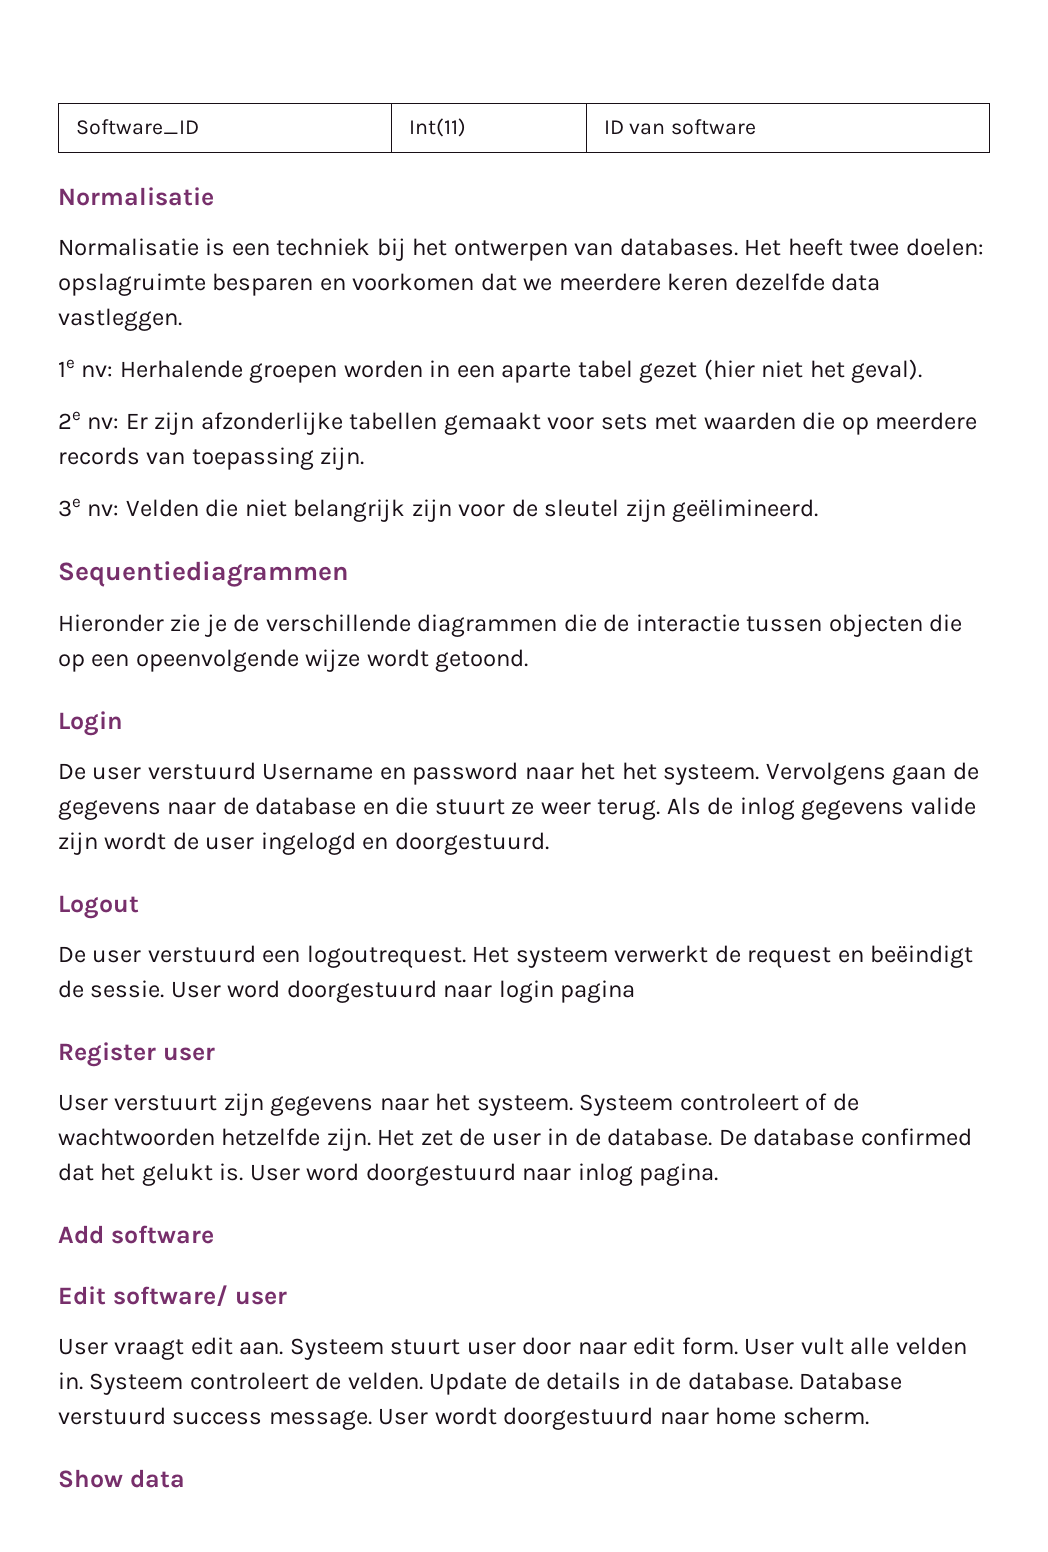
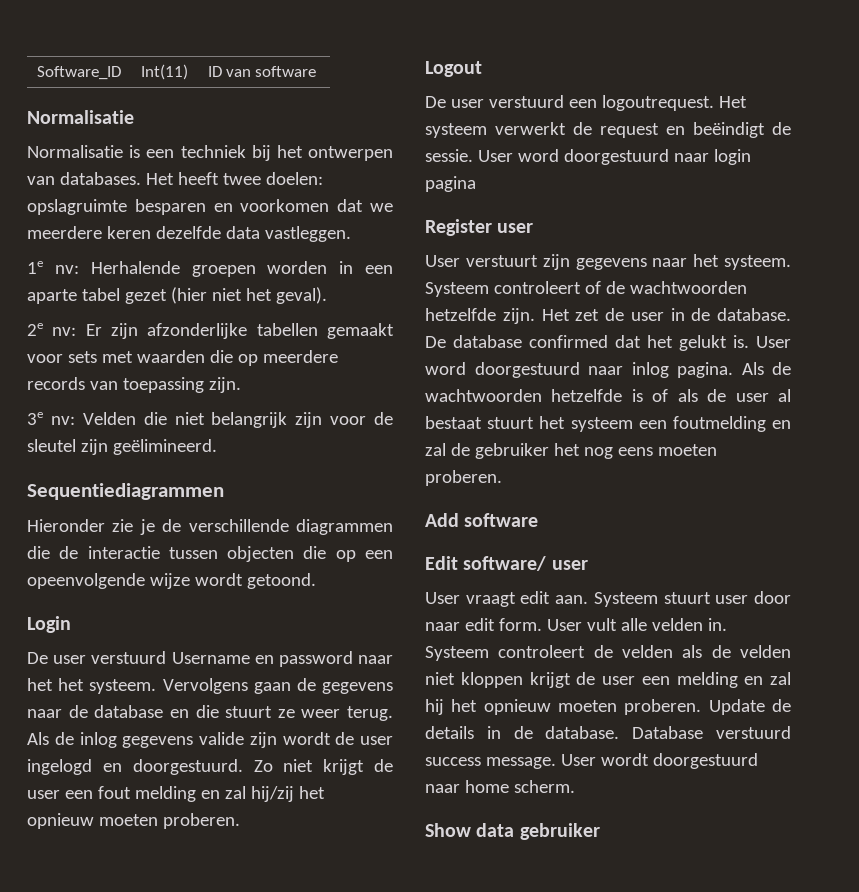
(549, 843) none -> [253,759,393,775] [27,786,325,802] [27,813,240,829] Zo niet krijgt de user een fout melding en zal hij/zij het opnieuw moeten proberen.
(719, 1174) none -> [741,362,791,375] [425,389,791,402] [425,416,791,432] [425,443,717,459] [425,470,502,486] Als de wachtwoorden hetzelfde is of als de user al bestaat stuurt het systeem een foutmelding en zal de gebruiker het nog eens moeten proberen.
[347,1372,423,1390] velden. -> [622,645,791,658] [425,672,791,688] [425,699,702,715] velden als de velden niet kloppen krijgt de user een melding en zal hij het opnieuw moeten proberen.
(185, 1478) none -> [519,823,600,840] gebruiker

